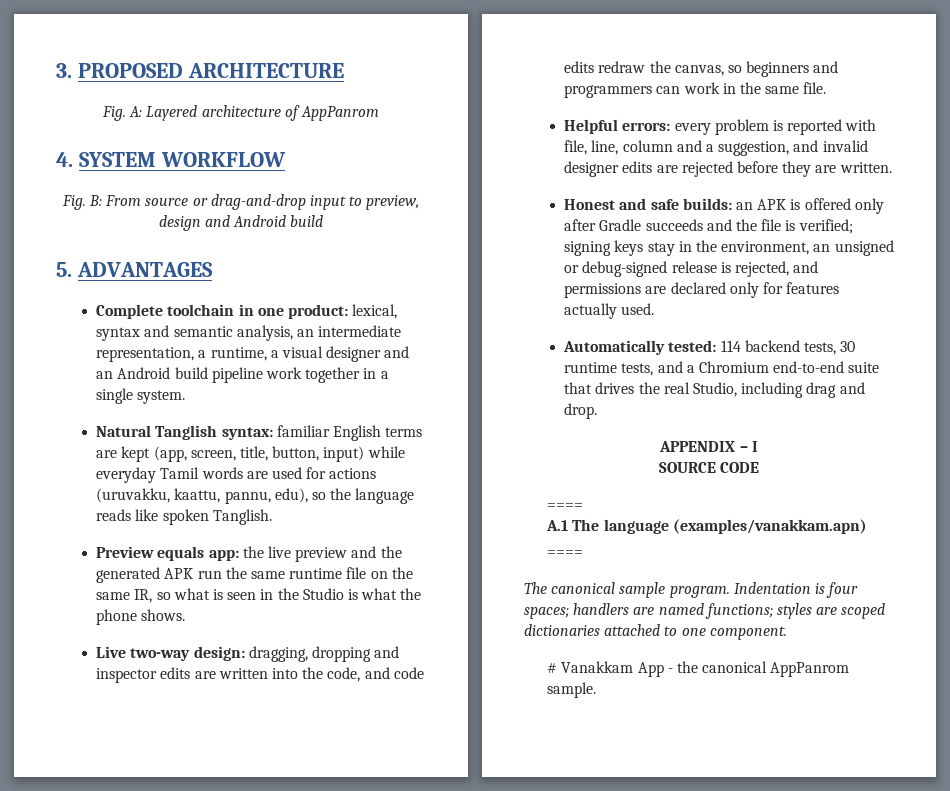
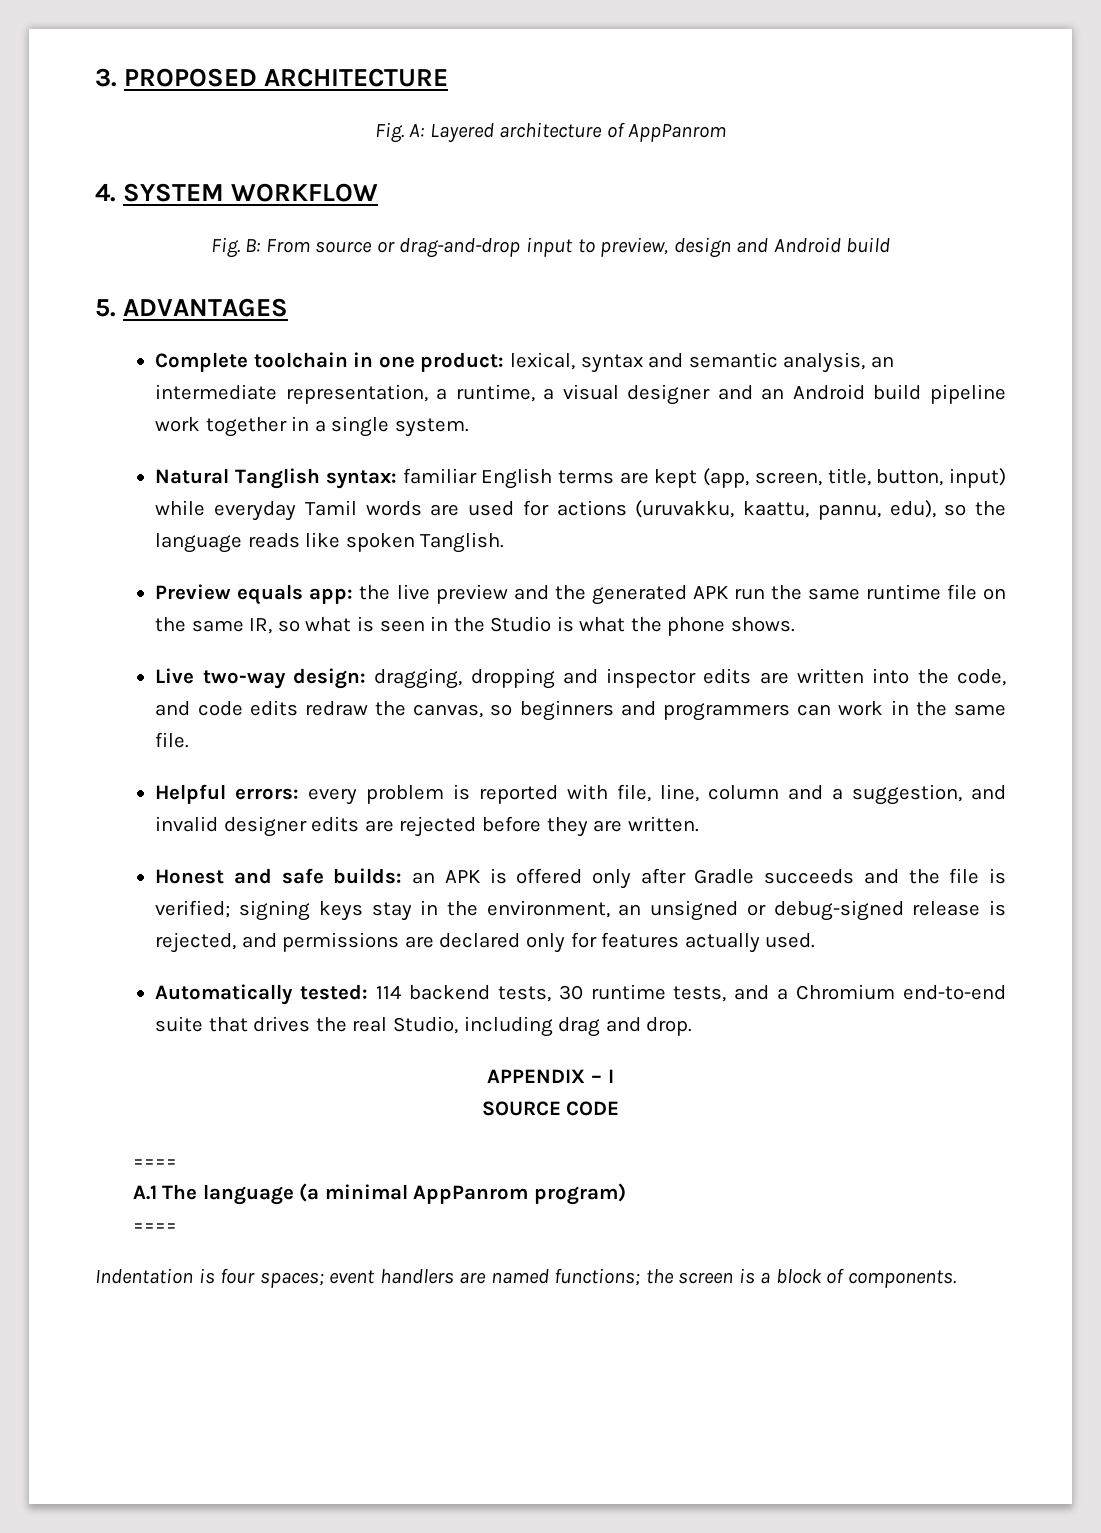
[672,519,867,534] [547,550,584,557] [524,582,730,598] (examples/vanakkam.apn) // ==== // The canonical sample program. -> [299,1183,626,1205] [132,1223,177,1231] (a minimal AppPanrom program) // ==== //
(569, 613) none -> [329,1270,376,1284] event
[776,603,886,619] [524,624,787,640] [547,661,850,677] [547,682,597,698] styles are scoped dictionaries attached to one component. // # Vanakkam App - the canonical AppPanrom sample. -> [645,1268,957,1288] the screen is a block of components.

